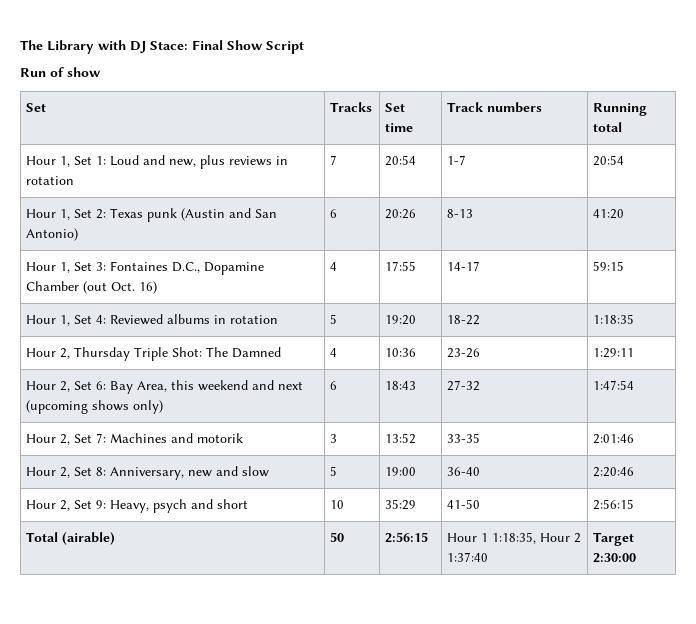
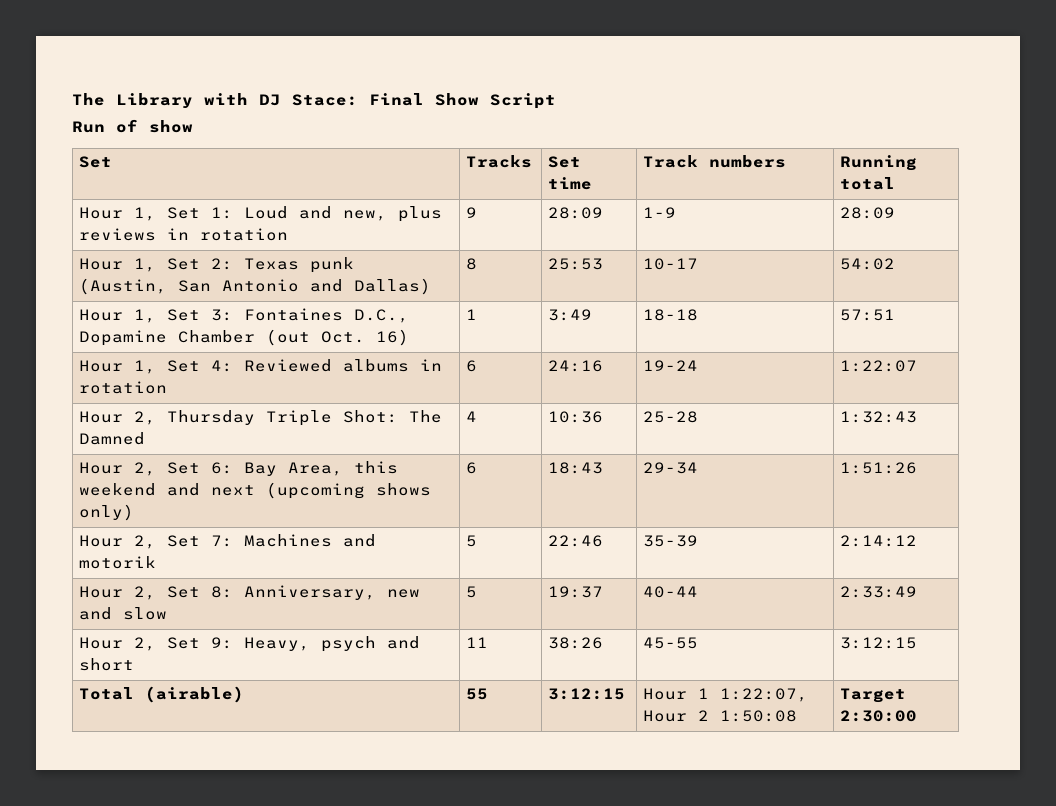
[329,155,337,165] [384,155,416,166] [446,155,466,165] [592,155,624,166] 7 | 20:54 | 1-7 | 20:54 -> [466,207,478,218] [548,207,604,219] [643,207,677,218] [840,207,896,219] 9 | 28:09 | 1-9 | 28:09
[180,208,277,221] [25,228,78,241] [329,209,337,218] [384,209,416,219] [446,209,473,218] [592,209,624,219] (Austin and San Antonio) | 6 | 20:26 | 8-13 | 41:20 -> [79,278,432,295] [466,258,478,270] [548,258,604,270] [643,258,699,270] [840,258,896,270] (Austin, San Antonio and Dallas) | 8 | 25:53 | 10-17 | 54:02
[329,262,337,271] [384,261,416,271] [446,261,480,271] [592,261,624,271] 4 | 17:55 | 14-17 | 59:15 -> [466,309,478,320] [548,309,593,321] [643,309,699,321] [840,309,896,321] 1 | 3:49 | 18-18 | 57:51
[329,314,337,324] [384,315,416,325] [446,315,480,325] [592,314,634,324] 5 | 19:20 | 18-22 | 1:18:35 -> [466,360,478,372] [548,360,604,372] [643,360,699,371] [840,360,918,372] 6 | 24:16 | 19-24 | 1:22:07
[446,348,480,358] [592,348,634,358] 23-26 | 1:29:11 -> [643,411,699,423] [840,411,918,423] 25-28 | 1:32:43
[446,380,480,391] [592,380,634,390] 27-32 | 1:47:54 -> [643,462,699,474] [840,462,918,474] 29-34 | 1:51:26
[329,434,337,443] [384,433,416,444] [446,433,480,443] [592,434,634,444] 3 | 13:52 | 33-35 | 2:01:46 -> [466,535,478,547] [548,535,604,547] [643,535,699,547] [840,535,918,547] 5 | 22:46 | 35-39 | 2:14:12
[384,467,416,476] [446,467,480,476] [592,467,634,477] 19:00 | 36-40 | 2:20:46 -> [548,586,604,598] [643,586,699,598] [840,586,918,598] 19:37 | 40-44 | 2:33:49
[329,500,344,509] [384,499,416,510] [446,499,480,509] [592,499,634,510] 10 | 35:29 | 41-50 | 2:56:15 -> [466,637,489,648] [548,637,604,649] [643,637,699,649] [840,637,918,649] 11 | 38:26 | 45-55 | 3:12:15
[329,532,344,542] [384,532,428,543] 50 | 2:56:15 -> [466,688,489,700] [548,688,626,700] 55 | 3:12:15
[491,532,536,544] 1:18:35, -> [720,688,809,702] 1:22:07,
[446,552,488,562] 1:37:40 -> [720,710,798,722] 1:50:08

